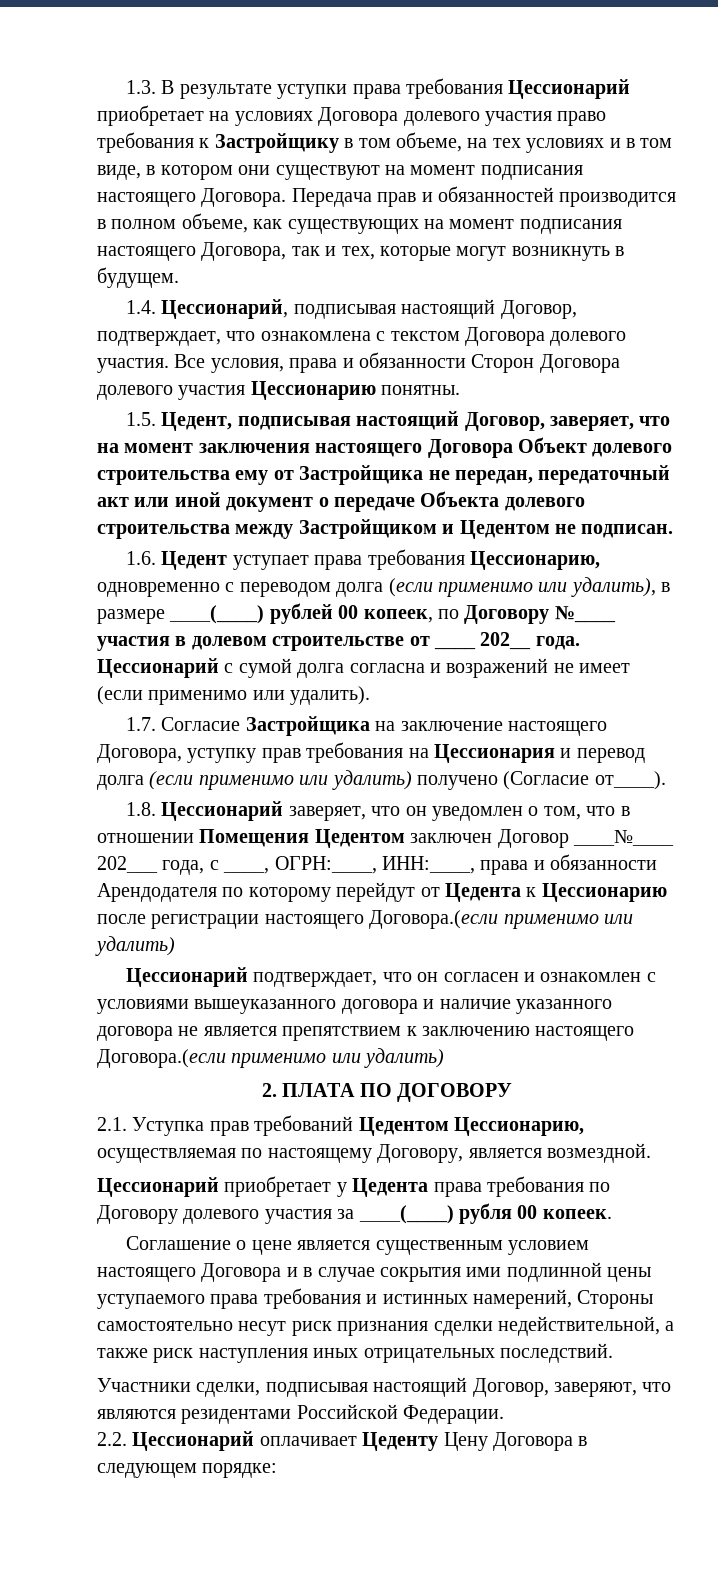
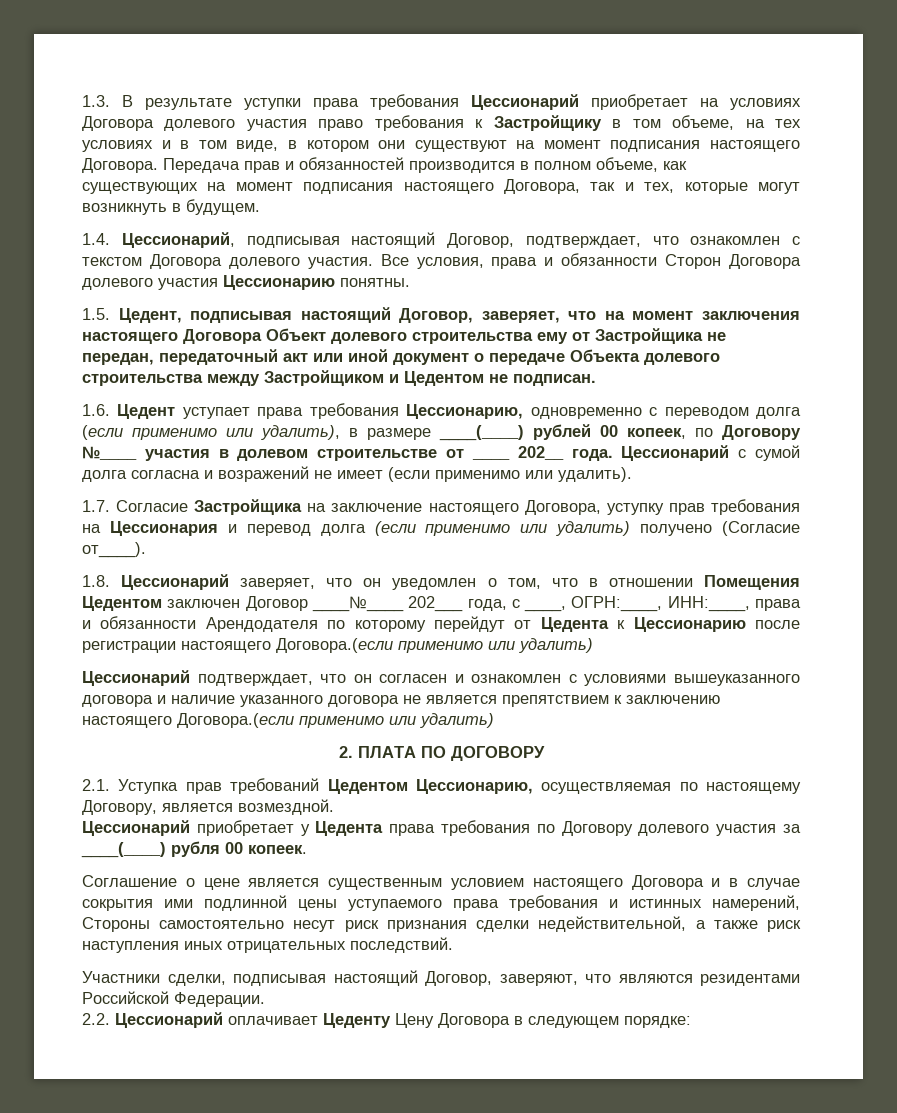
[260,331,371,341] ознакомлена -> [690,236,781,245] ознакомлен

